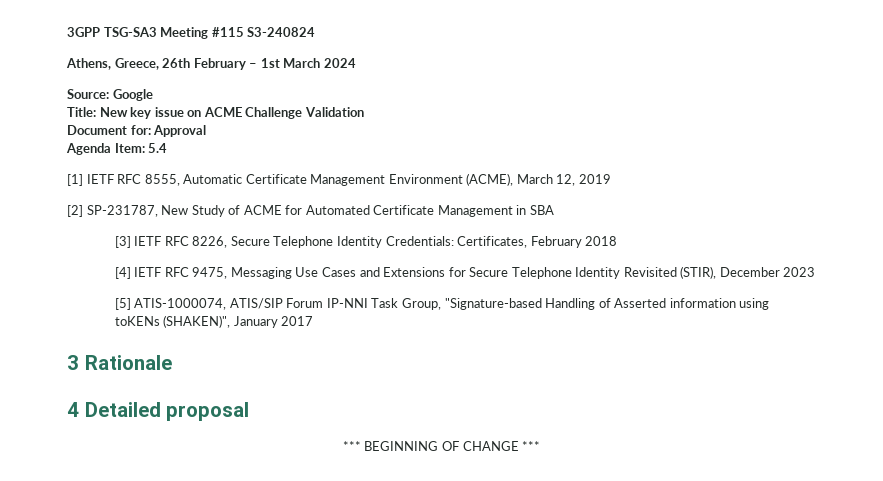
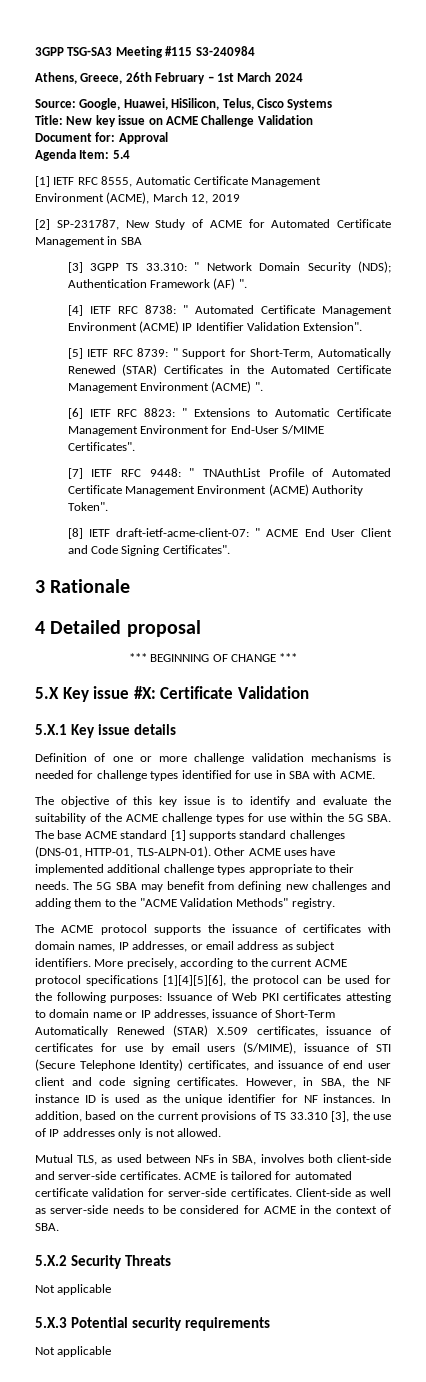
[247,27,316,37] S3-240824 -> [195,46,255,56] S3-240984
[112,89,153,101] Google -> [79,98,333,110] Google, Huawei, HiSilicon, Telus, Cisco Systems
[134,236,618,248] [114,266,816,279] [114,298,770,310] [114,315,314,328] IETF RFC 8226, Secure Telephone Identity Credentials: Certificates, February 2018 // [4] IETF RFC 9475, Messaging Use Cases and Extensions for Secure Telephone Identity Revisited (STIR), December 2023 // [5] ATIS-1000074, ATIS/SIP Forum IP-NNI Task Group, "Signature-based Handling of Asserted information using toKENs (SHAKEN)", January 2017 -> [89,261,392,273] [67,278,247,290] [67,305,392,316] [67,321,363,333] [67,348,391,359] [67,364,391,376] [67,381,263,393] [67,408,391,419] [67,425,325,436] [67,442,135,451] [67,468,392,479] [67,484,364,496] [67,502,108,511] [67,528,393,539] [67,545,230,556] 3GPP TS 33.310: " Network Domain Security (NDS); Authentication Framework (AF) ". // [4] IETF RFC 8738: " Automated Certificate Management Environment (ACME) IP Identifier Validation Extension". // [5] IETF RFC 8739: " Support for Short-Term, Automatically Renewed (STAR) Certificates in the Automated Certificate Management Environment (ACME) ". // [6] IETF RFC 8823: " Extensions to Automatic Certificate Management Environment for End-User S/MIME Certificates". // [7] IETF RFC 9448: " TNAuthList Profile of Automated Certificate Management Environment (ACME) Authority Token". // [8] IETF draft-ietf-acme-client-07: " ACME End User Client and Code Signing Certificates".
(541, 446) none -> [35,686,309,702] [35,724,176,738] [35,753,391,764] [35,770,375,781] [35,796,391,807] [35,813,391,824] [35,830,345,841] [35,846,336,858] [35,864,355,875] [35,881,391,892] [35,898,335,909] [35,924,391,935] [35,941,335,952] [35,958,347,969] [35,975,391,986] [35,992,391,1003] [35,1009,335,1020] [35,1025,391,1037] [35,1042,392,1054] [35,1059,391,1071] [35,1077,391,1088] [35,1094,391,1105] [35,1111,391,1122] [35,1128,222,1139] [35,1154,391,1165] [35,1171,352,1180] [35,1188,392,1197] [35,1205,391,1214] [35,1223,59,1231] [35,1255,171,1269] [35,1284,112,1295] [35,1317,270,1331] [35,1346,112,1357] // 5.X Key issue #X: Certificate Validation // 5.X.1 Key issue details // Definition of one or more challenge validation mechanisms is needed for challenge types identified for use in SBA with ACME. // The objective of this key issue is to identify and evaluate the suitability of the ACME challenge types for use within the 5G SBA. The base ACME standard [1] supports standard challenges (DNS-01, HTTP-01, TLS-ALPN-01). Other ACME uses have implemented additional challenge types appropriate to their needs. The 5G SBA may benefit from defining new challenges and adding them to the "ACME Validation Methods" registry. // The ACME protocol supports the issuance of certificates with domain names, IP addresses, or email address as subject identifiers. More precisely, according to the current ACME protocol specifications [1][4][5][6], the protocol can be used for the following purposes: Issuance of Web PKI certificates attesting to domain name or IP addresses, issuance of Short-Term Automatically Renewed (STAR) X.509 certificates, issuance of certificates for use by email users (S/MIME), issuance of STI (Secure Telephone Identity) certificates, and issuance of end user client and code signing certificates. However, in SBA, the NF instance ID is used as the unique identifier for NF instances. In addition, based on the current provisions of TS 33.310 [3], the use of IP addresses only is not allowed. // Mutual TLS, as used between NFs in SBA, involves both client-side and server-side certificates. ACME is tailored for automated certificate validation for server-side certificates. Client-side as well as server-side needs to be considered for ACME in the context of SBA. // 5.X.2 Security Threats // Not applicable // 5.X.3 Potential security requirements // Not applicable

